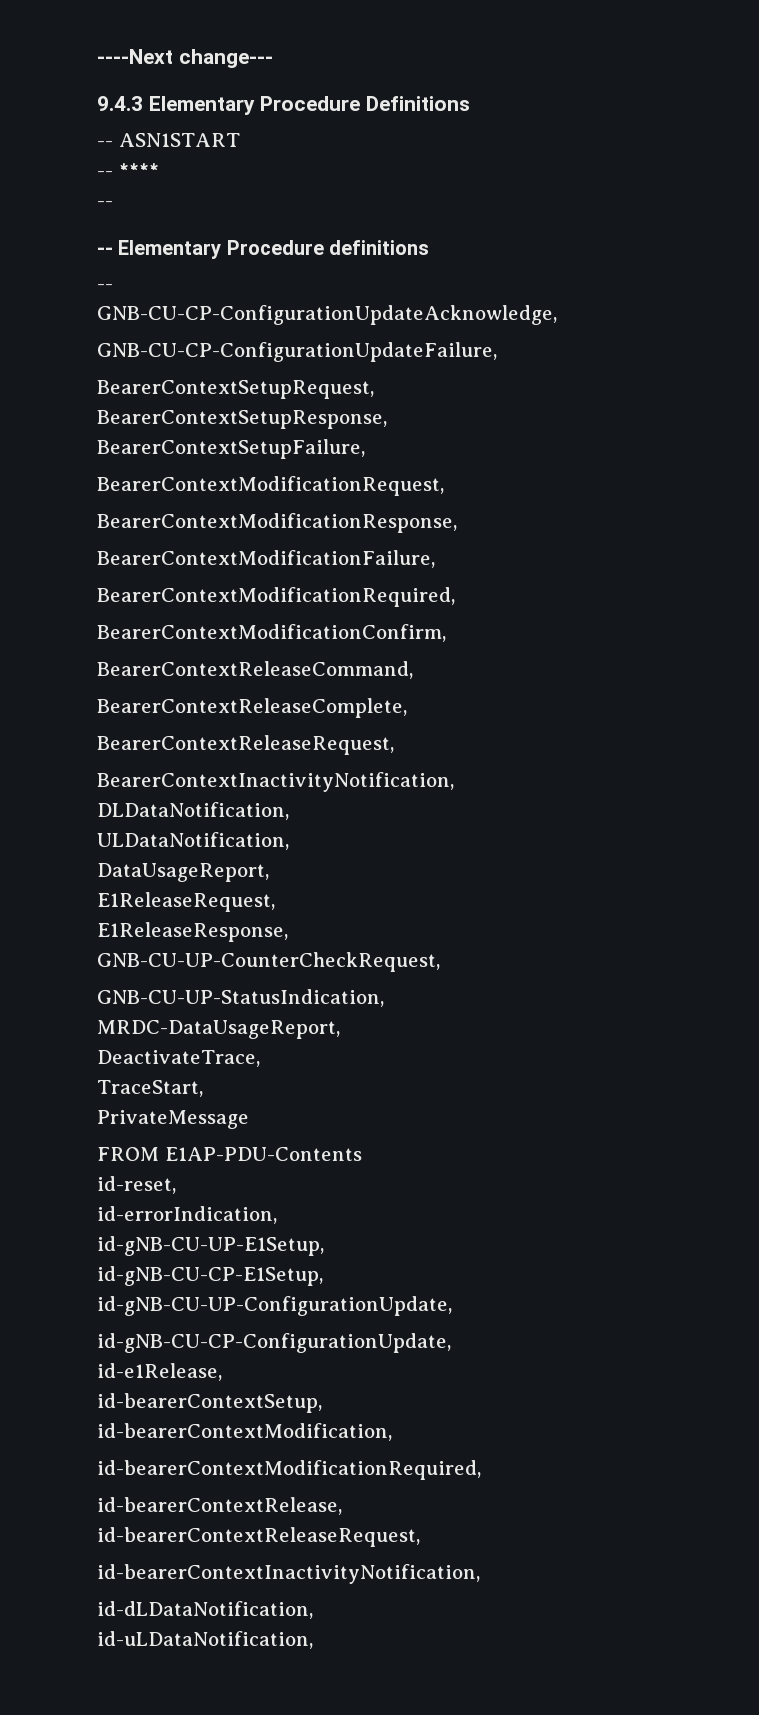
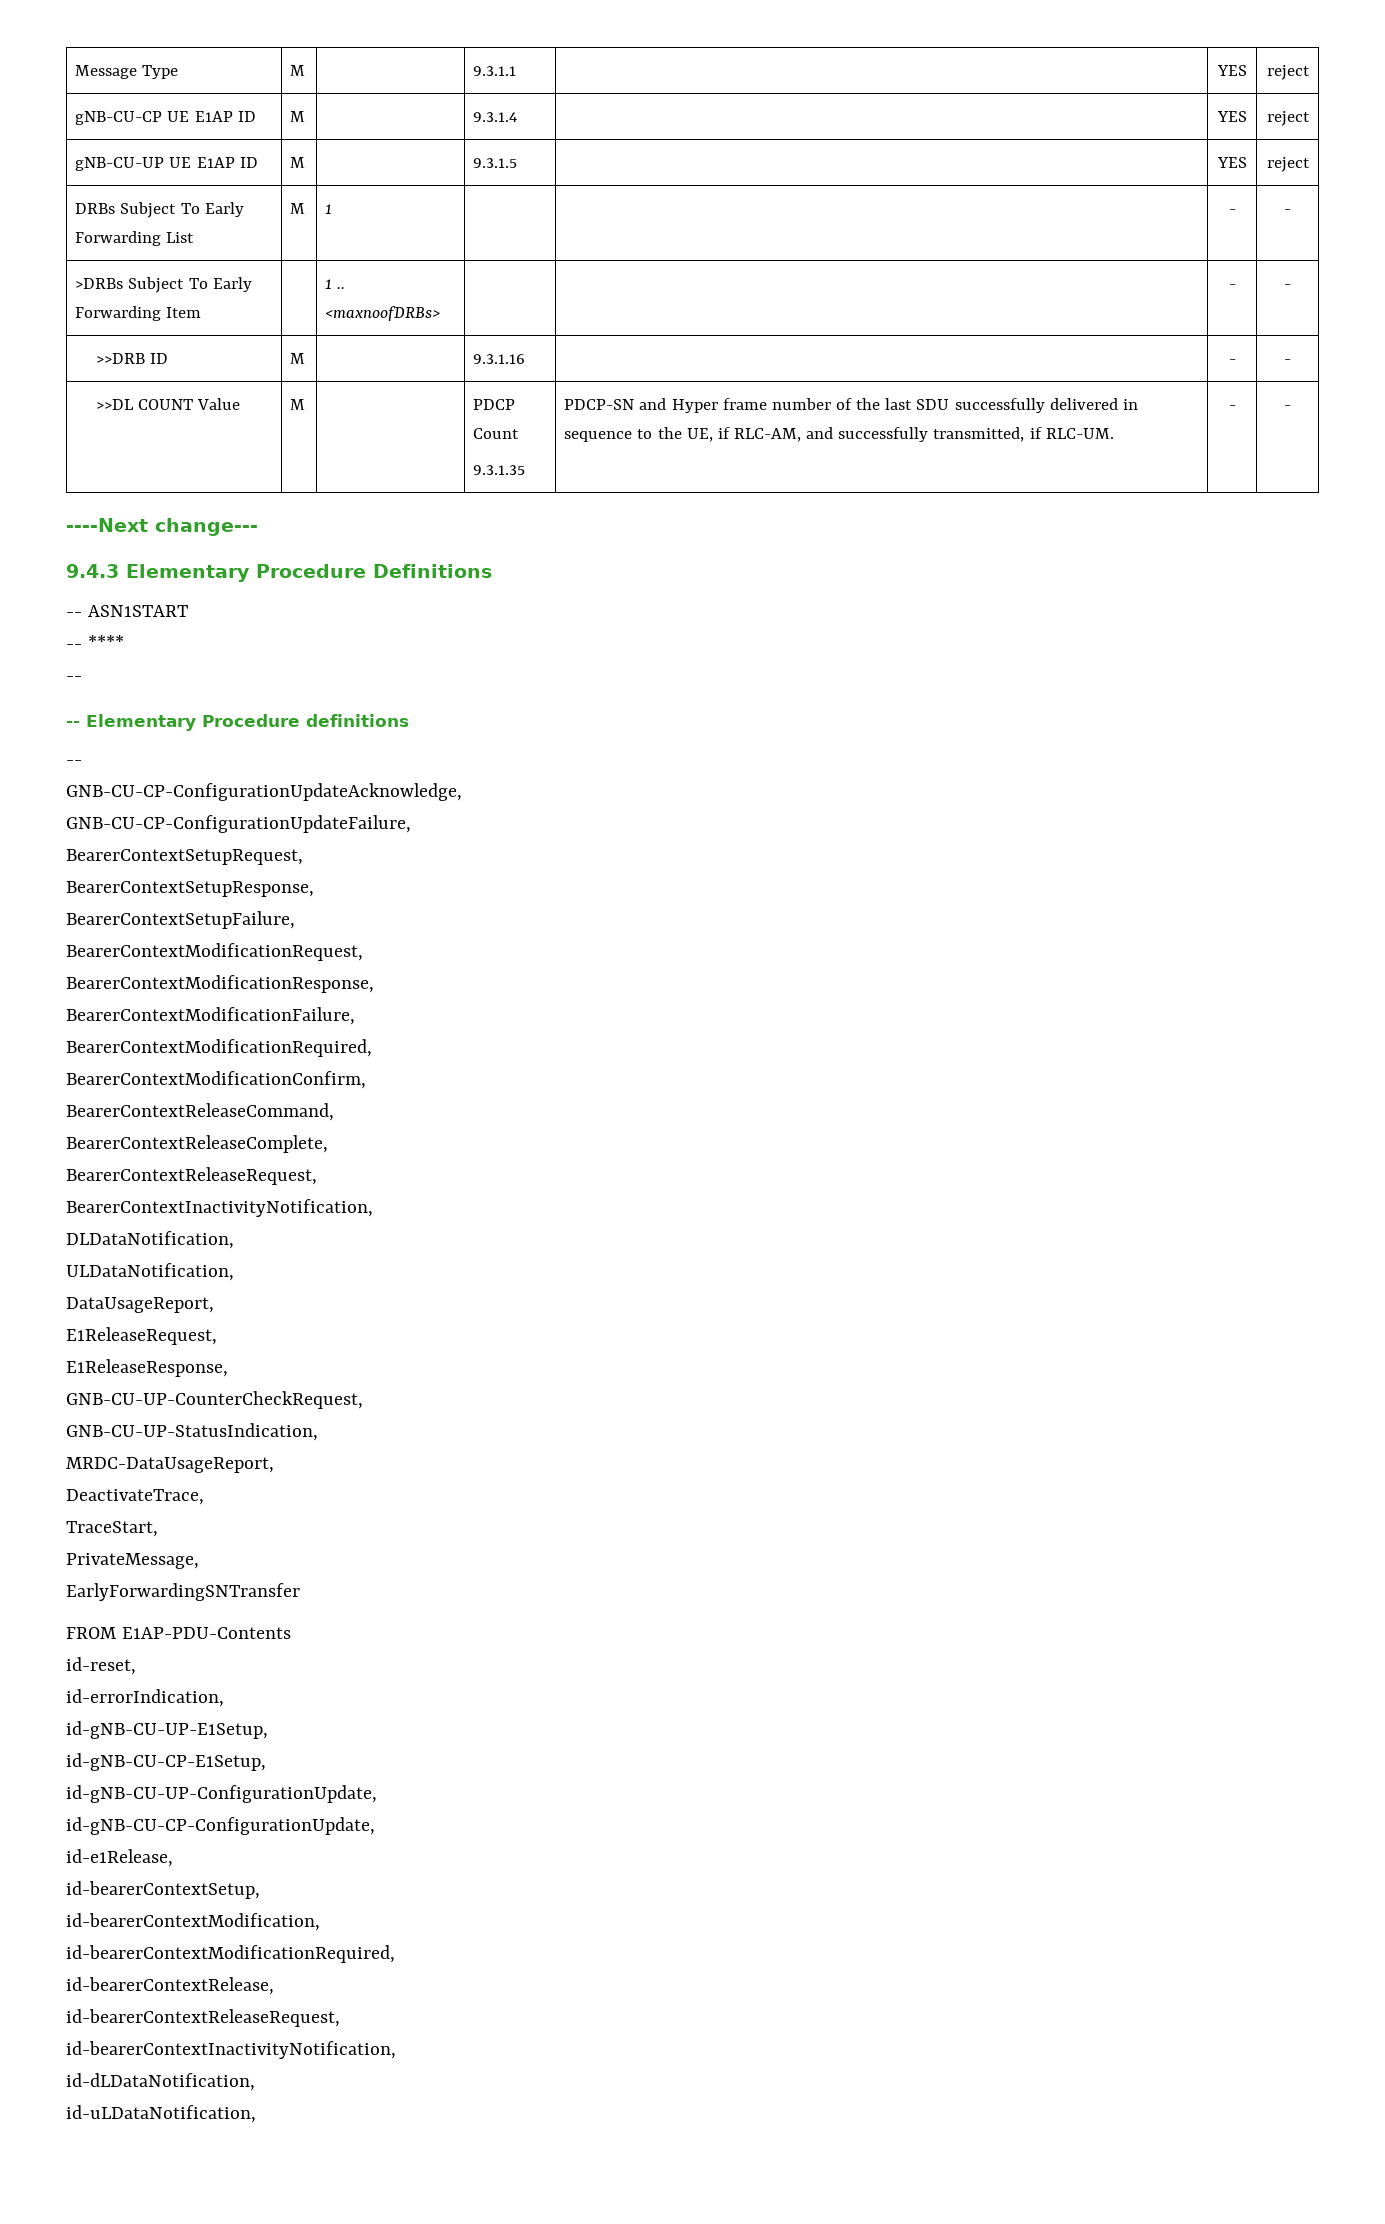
(97, 56) none -> [75,65,179,79] [290,65,306,76] [473,66,517,76] [1216,65,1247,76] [1266,65,1310,80] [75,111,256,125] [290,111,306,122] [473,112,518,122] [1216,111,1247,122] [1266,111,1310,126] [75,157,258,171] [290,157,306,168] [473,158,518,168] [1216,157,1247,168] [1266,157,1310,172] [75,202,244,218] [75,231,195,246] [290,203,306,214] [325,204,333,214] [1228,209,1236,214] [1284,209,1291,214] [75,277,252,293] [75,306,202,321] [325,279,346,289] [325,306,441,321] [1228,284,1236,289] [1284,284,1291,289] [95,353,168,364] [290,353,306,364] [473,354,526,364] [1228,359,1236,364] [1284,359,1291,364] [95,398,240,410] [290,399,306,410] [473,399,516,410] [473,428,520,439] [473,465,526,475] [564,398,1138,413] [564,427,1114,442] [1228,405,1236,410] [1284,405,1291,410] Message Type | M | | 9.3.1.1 | | YES | reject // gNB-CU-CP UE E1AP ID | M | | 9.3.1.4 | | YES | reject // gNB-CU-UP UE E1AP ID | M | | 9.3.1.5 | | YES | reject // DRBs Subject To Early Forwarding List | M | 1 | | | - | - // >DRBs Subject To Early Forwarding Item | | 1 .. <maxnoofDRBs> | | | - | - // >>DRB ID | M | | 9.3.1.16 | | - | - // >>DL COUNT Value | M | | PDCP Count // 9.3.1.35 | PDCP-SN and Hyper frame number of the last SDU successfully delivered in sequence to the UE, if RLC-AM, and successfully transmitted, if RLC-UM. | - | - //
[97,1110,249,1129] PrivateMessage -> [66,1553,199,1569] [66,1583,300,1601] PrivateMessage, // EarlyForwardingSNTransfer

